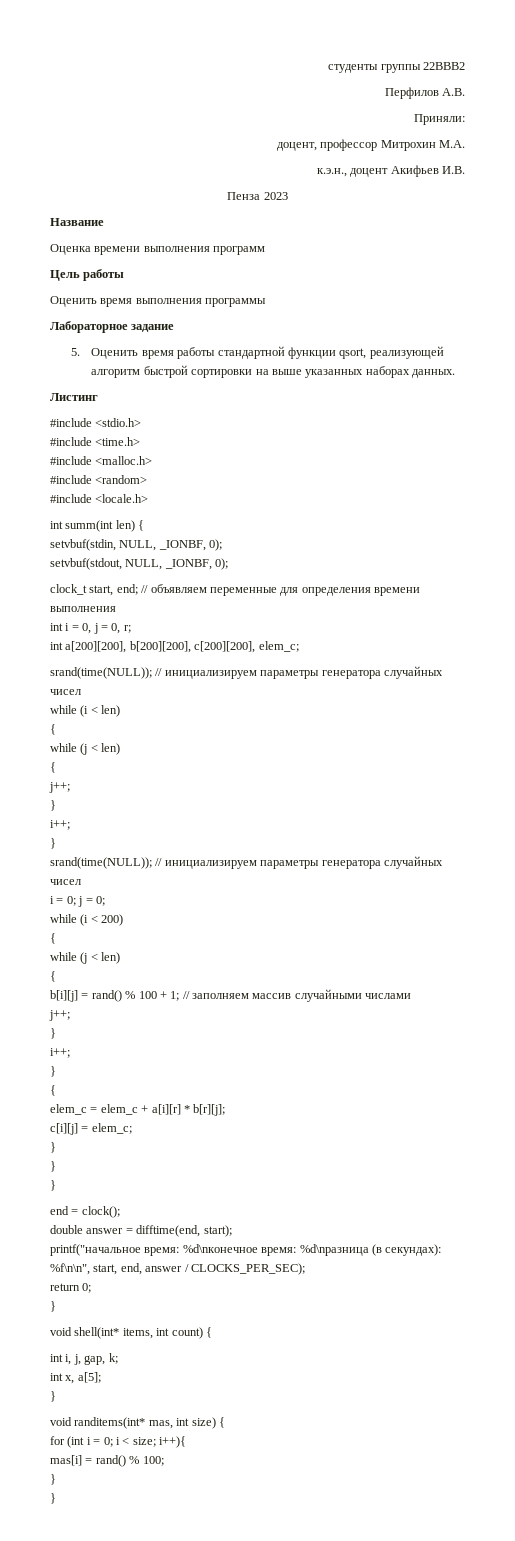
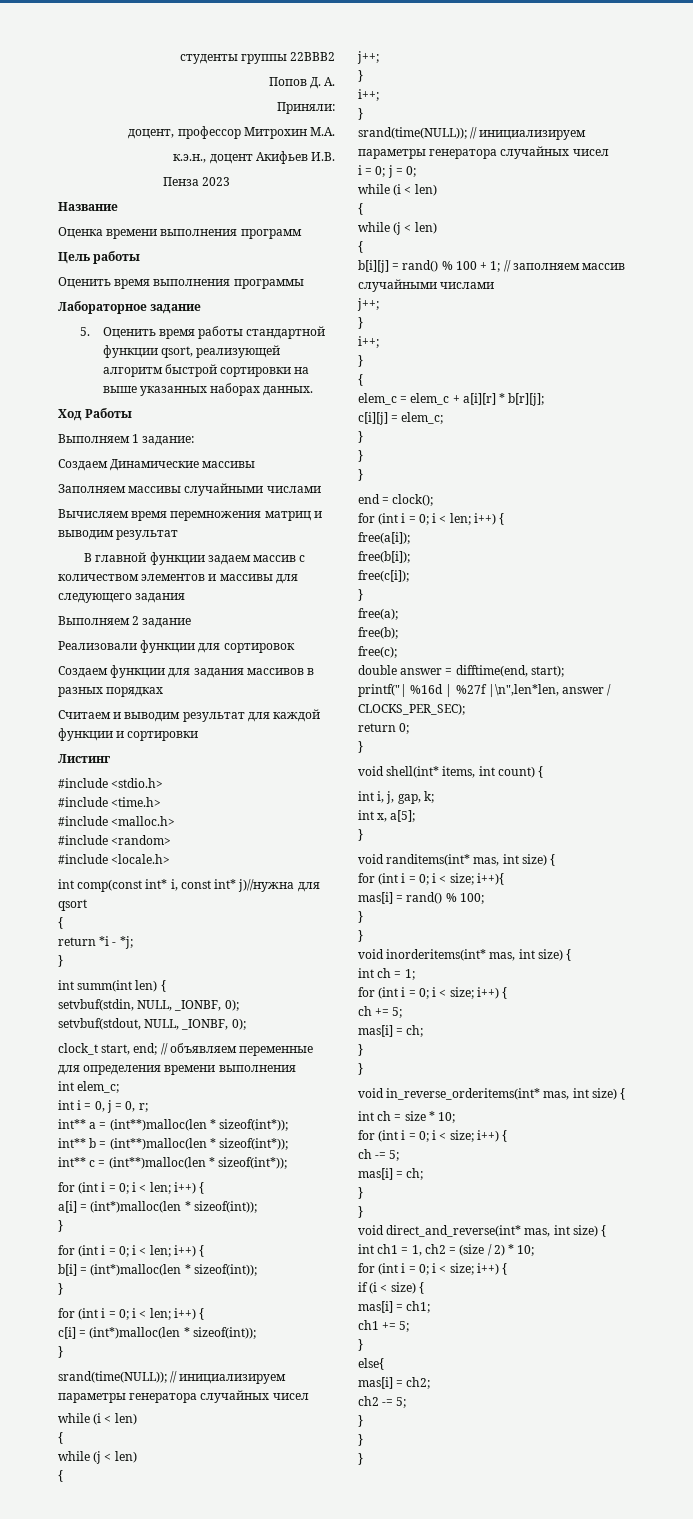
[384,87,465,99] Перфилов А.В. -> [268,77,335,89] Попов Д. А.
(456, 373) none -> [58,408,133,421] [58,434,195,446] [58,459,256,471] [58,483,321,496] [58,509,322,521] [58,530,179,540] [84,552,306,565] [58,574,298,584] [58,593,186,603] [58,616,192,628] [58,640,295,653] [58,665,315,678] [58,687,164,697] [58,709,321,722] [58,728,199,741] // Ход Работы // Выполняем 1 задание: // Создаем Динамические массивы // Заполняем массивы случайными числами // Вычисляем время перемножения матриц и выводим результат // В главной функции задаем массив с количеством элементов и массивы для следующего задания // Выполняем 2 задание // Реализовали функции для сортировок // Создаем функции для задания массивов в разных порядках // Считаем и выводим результат для каждой функции и сортировки
(149, 498) none -> [58,879,320,892] [58,899,87,911] [58,917,63,929] [58,936,133,949] [58,955,63,967] // int comp(const int* i, const int* j)//нужна для qsort // { // return *i - *j; // }
(116, 609) none -> [58,1081,120,1093] // int elem_c;
[50,641,299,653] int a[200][200], b[200][200], c[200][200], elem_c; -> [58,1119,289,1131] [58,1138,289,1150] [58,1157,288,1169] [58,1182,205,1194] [58,1201,257,1213] [58,1220,63,1232] [58,1245,205,1257] [58,1264,257,1276] [58,1283,63,1295] [58,1308,205,1320] [58,1327,256,1339] [58,1346,63,1358] int** a = (int**)malloc(len * sizeof(int*)); // int** b = (int**)malloc(len * sizeof(int*)); // int** c = (int**)malloc(len * sizeof(int*)); // for (int i = 0; i < len; i++) { // a[i] = (int*)malloc(len * sizeof(int)); // } // for (int i = 0; i < len; i++) { // b[i] = (int*)malloc(len * sizeof(int)); // } // for (int i = 0; i < len; i++) { // c[i] = (int*)malloc(len * sizeof(int)); // }
[101,914,124,926] 200) -> [414,184,437,196] len)
(120, 1212) none -> [358,513,505,525] [358,532,410,544] [358,551,410,563] [358,570,409,582] [358,589,363,601] [358,608,398,620] [358,627,398,639] [358,646,397,658] // for (int i = 0; i < len; i++) { // free(a[i]); // free(b[i]); // free(c[i]); // } // free(a); // free(b); // free(c);
[50,1244,442,1256] [50,1263,142,1275] printf("начальное время: %d\nконечное время: %d\nразница (в секундах): %f\n\n", start, end, -> [358,684,559,697] printf("| %16d | %27f |\n",len*len,
(56, 1498) none -> [358,949,572,961] [358,968,415,980] [358,987,508,999] [358,1006,403,1018] [358,1025,424,1037] [358,1044,363,1056] [358,1063,363,1075] [358,1088,626,1100] [358,1111,456,1123] [358,1130,508,1142] [358,1149,400,1161] [358,1168,424,1180] [358,1187,363,1199] [358,1206,363,1218] [358,1225,607,1237] [358,1244,535,1256] [358,1263,508,1275] [358,1282,424,1294] [358,1301,431,1313] [358,1320,410,1332] [358,1339,363,1351] [358,1358,384,1370] [358,1377,431,1389] [358,1396,407,1408] [358,1415,363,1427] [358,1434,363,1446] [358,1453,363,1465] // void inorderitems(int* mas, int size) { // int ch = 1; // for (int i = 0; i < size; i++) { // ch += 5; // mas[i] = ch; // } // } // void in_reverse_orderitems(int* mas, int size) { // int ch = size * 10; // for (int i = 0; i < size; i++) { // ch -= 5; // mas[i] = ch; // } // } // void direct_and_reverse(int* mas, int size) { // int ch1 = 1, ch2 = (size / 2) * 10; // for (int i = 0; i < size; i++) { // if (i < size) { // mas[i] = ch1; // ch1 += 5; // } // else{ // mas[i] = ch2; // ch2 -= 5; // } // } // }

